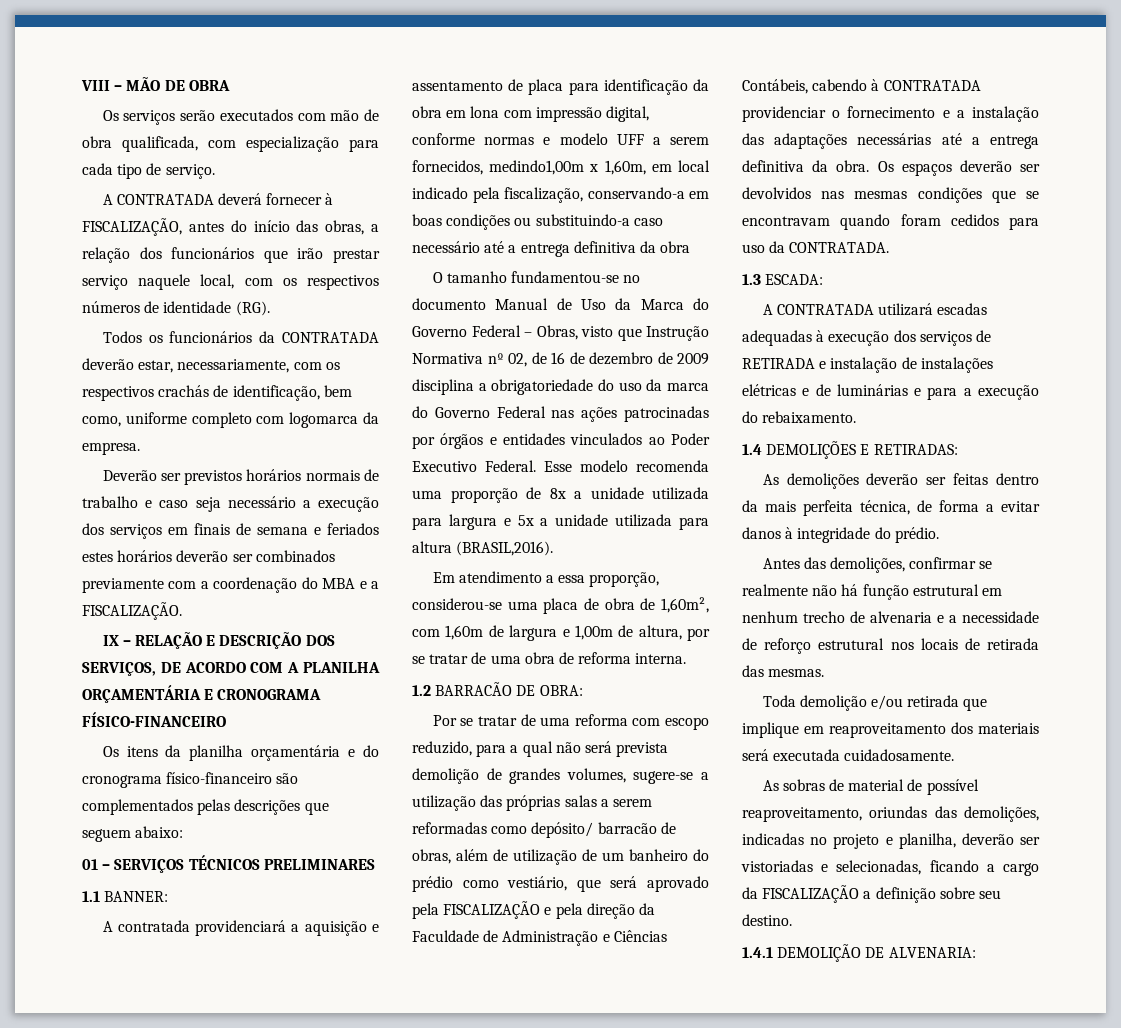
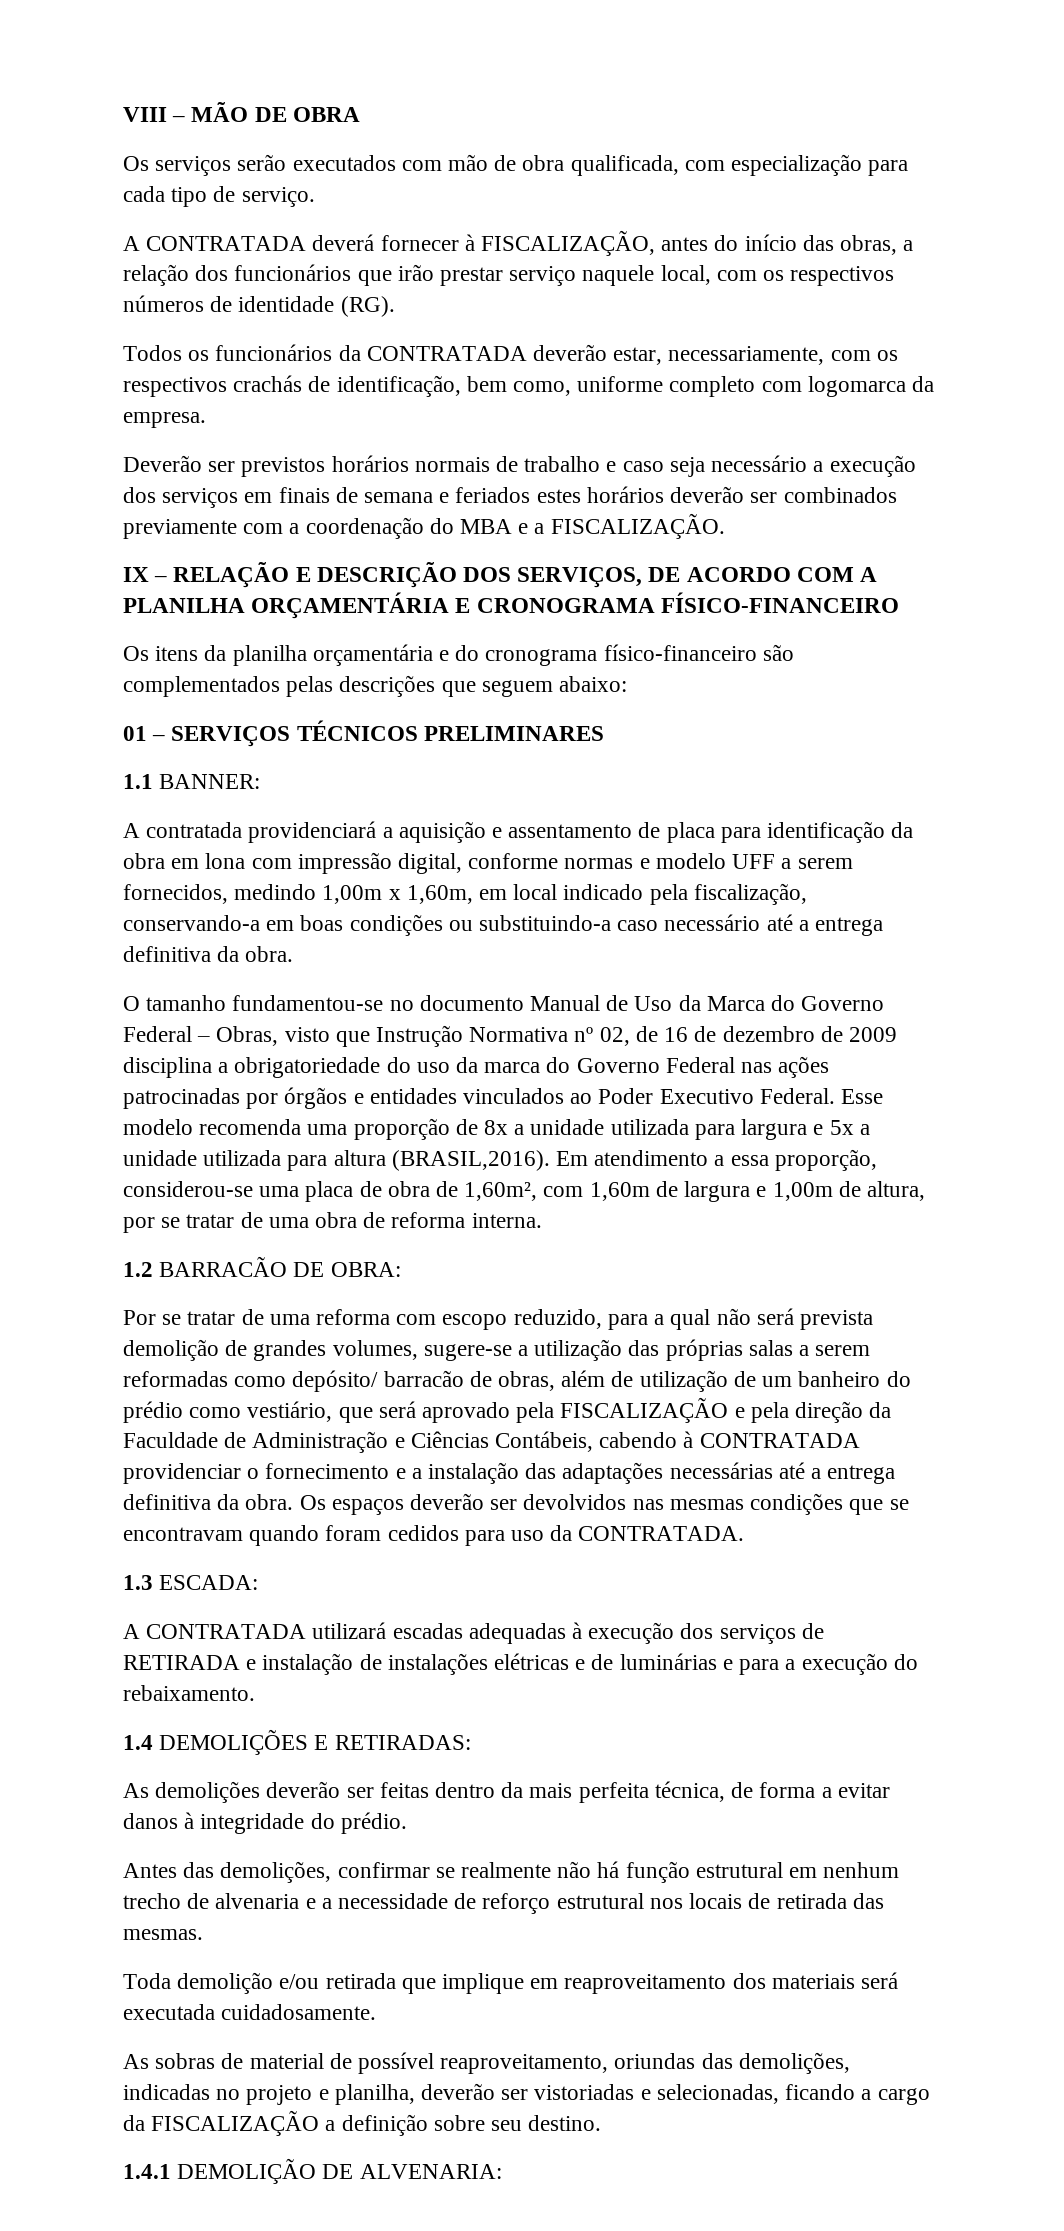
[489,160,585,175] medindo1,00m -> [234,884,383,904] medindo 1,00m
[660,241,691,253] obra -> [245,946,294,962] obra.
(554, 548) // -> (550, 1160) none

